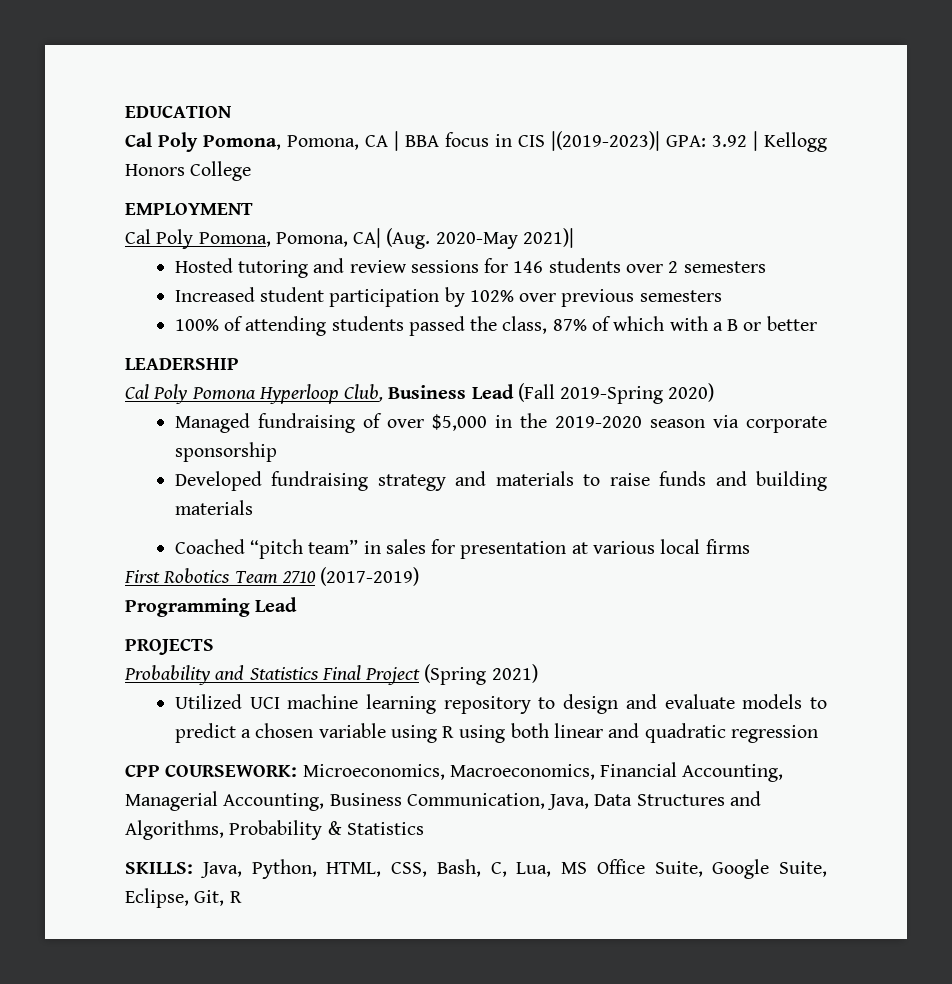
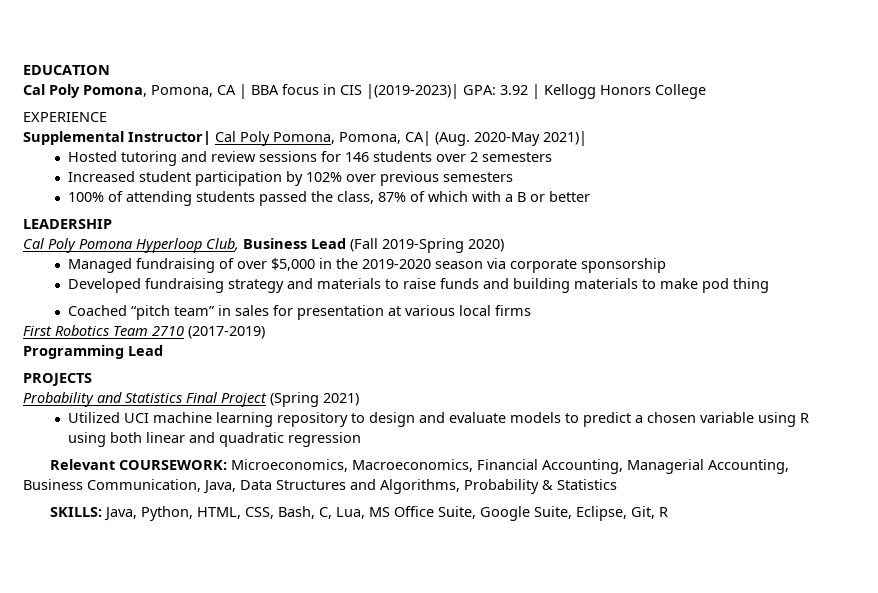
[125,203,253,215] EMPLOYMENT // -> [23,112,107,122] [23,131,211,145] EXPERIENCE // Supplemental Instructor|
(253, 507) none -> [641,278,769,293] to make pod thing
[125,764,160,777] CPP -> [50,459,116,470] Relevant

